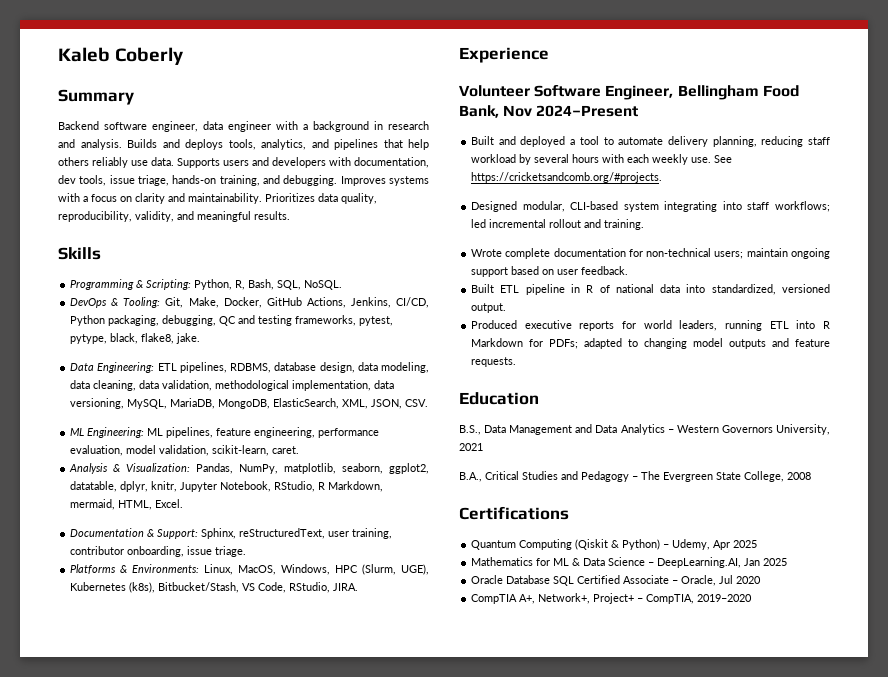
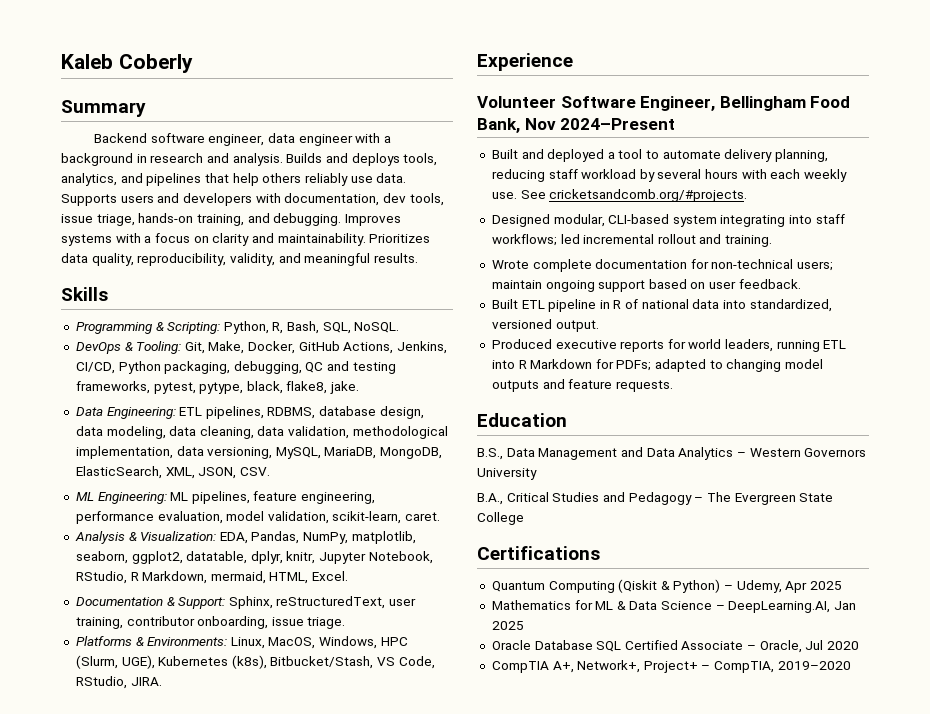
(191, 467) none -> [219,532,248,544] EDA,
[471,172,663,183] https://cricketsandcomb.org/#projects. -> [549,189,748,202] cricketsandcomb.org/#projects.
[776,424,830,435] [459,443,483,451] University, 2021 -> [477,468,537,480] University
[744,471,811,482] College, 2008 -> [477,512,524,525] College

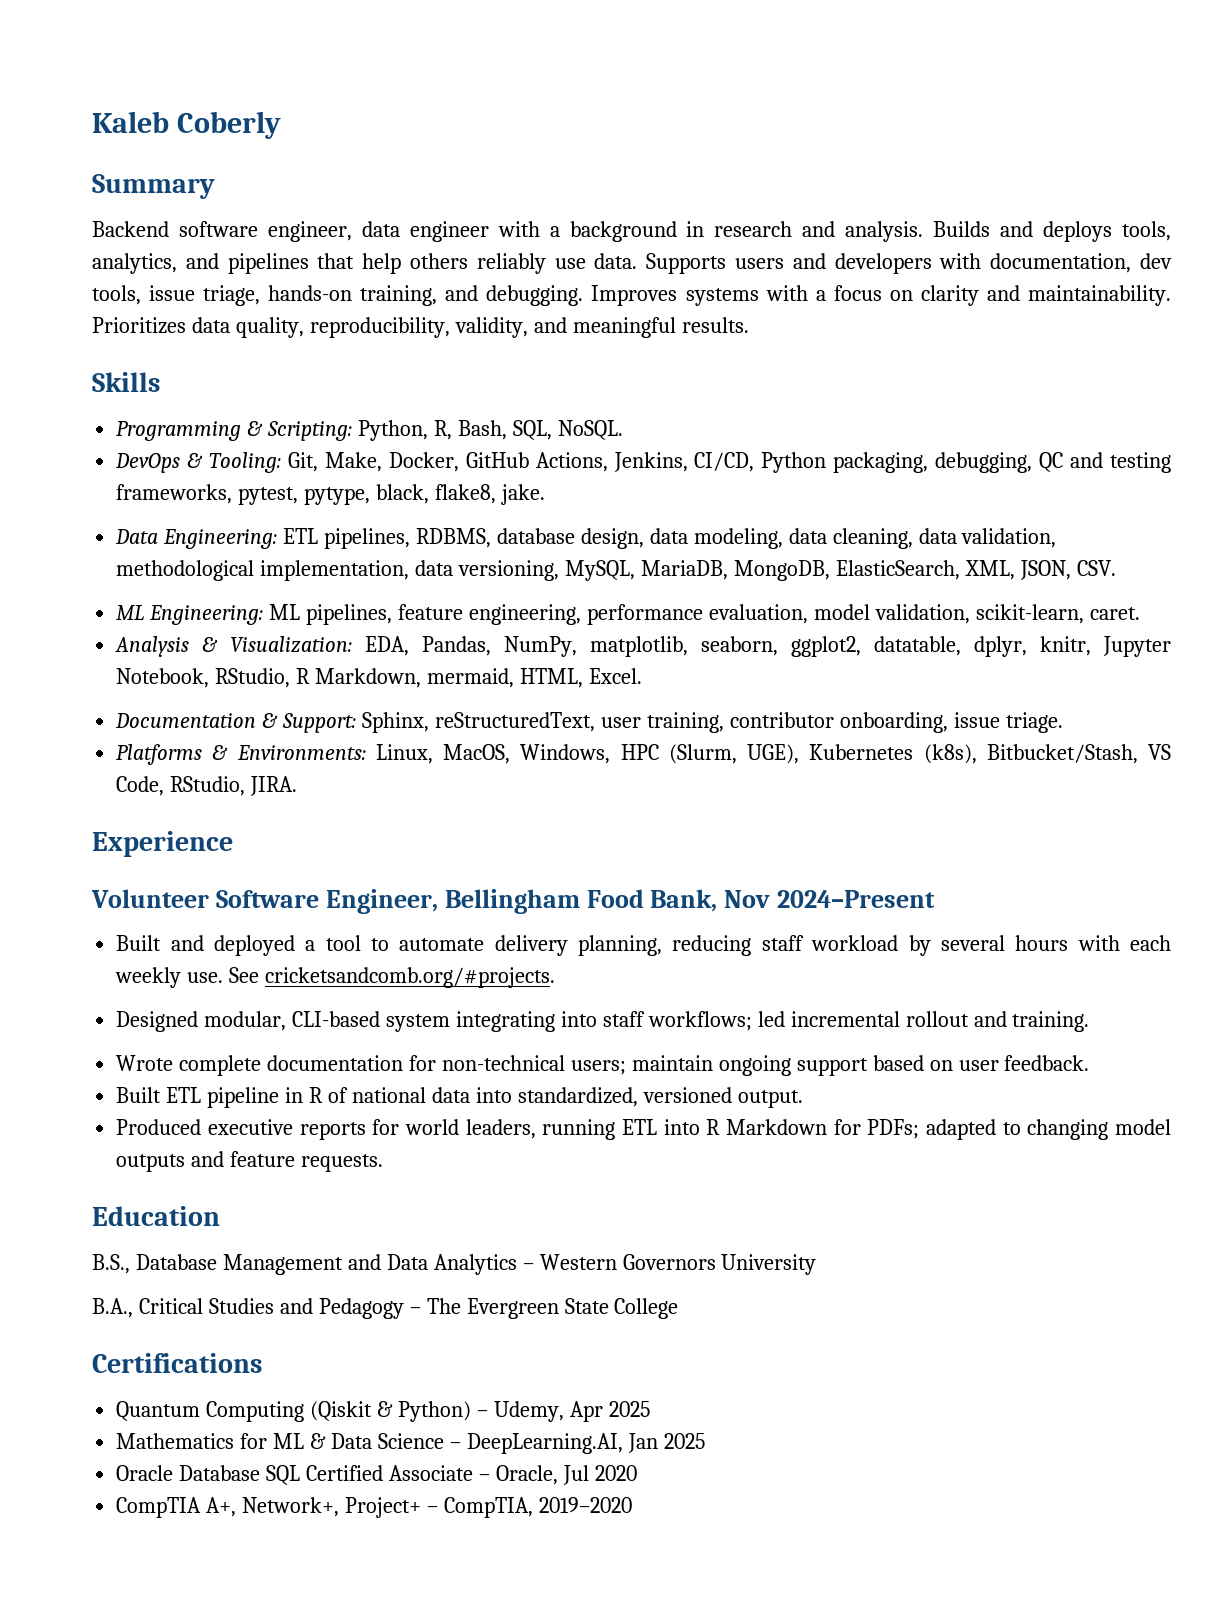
[506,448,535,457] Data -> [135,1254,217,1270] Database

